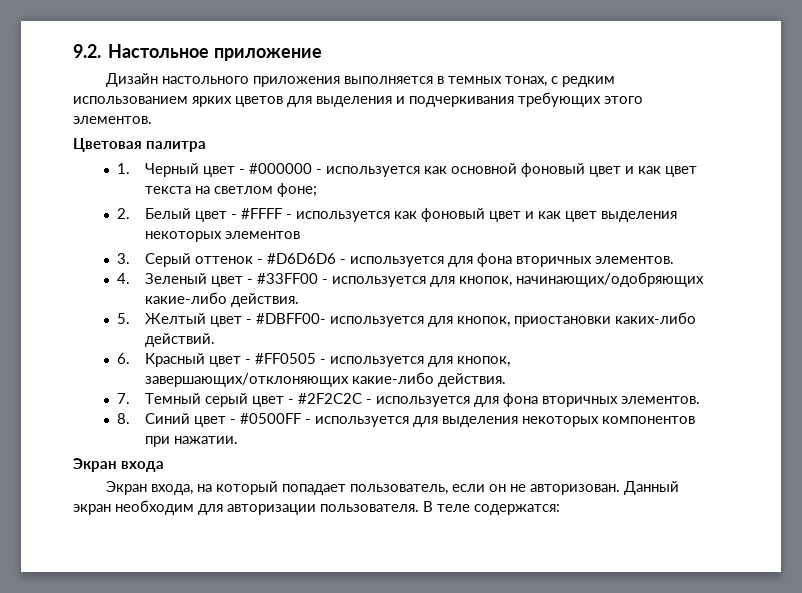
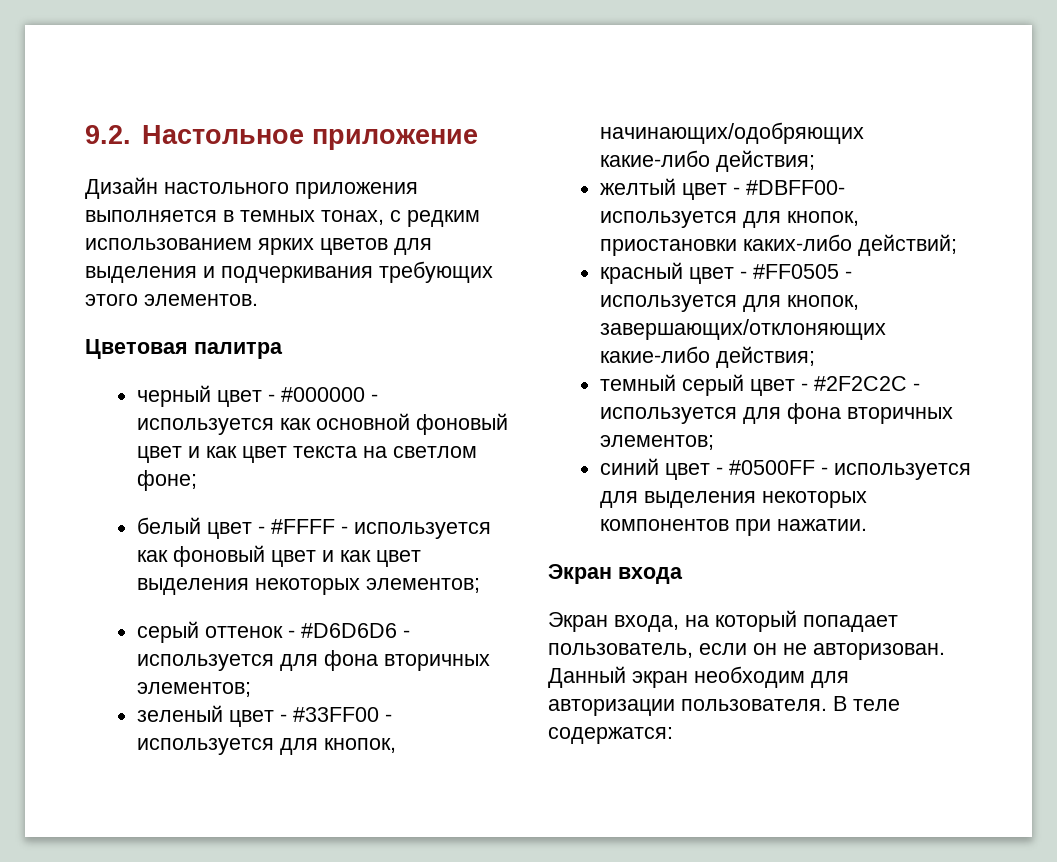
[116,163,199,177] 1. Черный -> [136,385,211,407] черный
[116,208,191,219] 2. Белый -> [136,517,201,534] белый
[224,231,300,239] [116,253,191,267] элементов // 3. Серый -> [365,578,480,593] [136,621,199,643] элементов; // серый
[594,256,674,264] [116,273,207,284] элементов. // 4. Зеленый -> [136,682,251,697] [136,705,223,722] элементов; // зеленый
[230,293,299,307] [116,313,206,324] действия. // 5. Желтый -> [715,150,815,172] [599,178,676,195] действия; // желтый
[144,333,215,347] [116,353,205,367] действий. // 6. Красный -> [857,234,957,256] [599,262,683,284] действий; // красный
[437,373,506,387] [116,393,201,404] действия. // 7. Темный -> [715,346,815,368] [599,374,676,391] действия; // темный
[620,396,700,404] [116,413,190,424] элементов. // 8. Синий -> [599,435,714,450] [599,458,659,475] элементов; // синий

